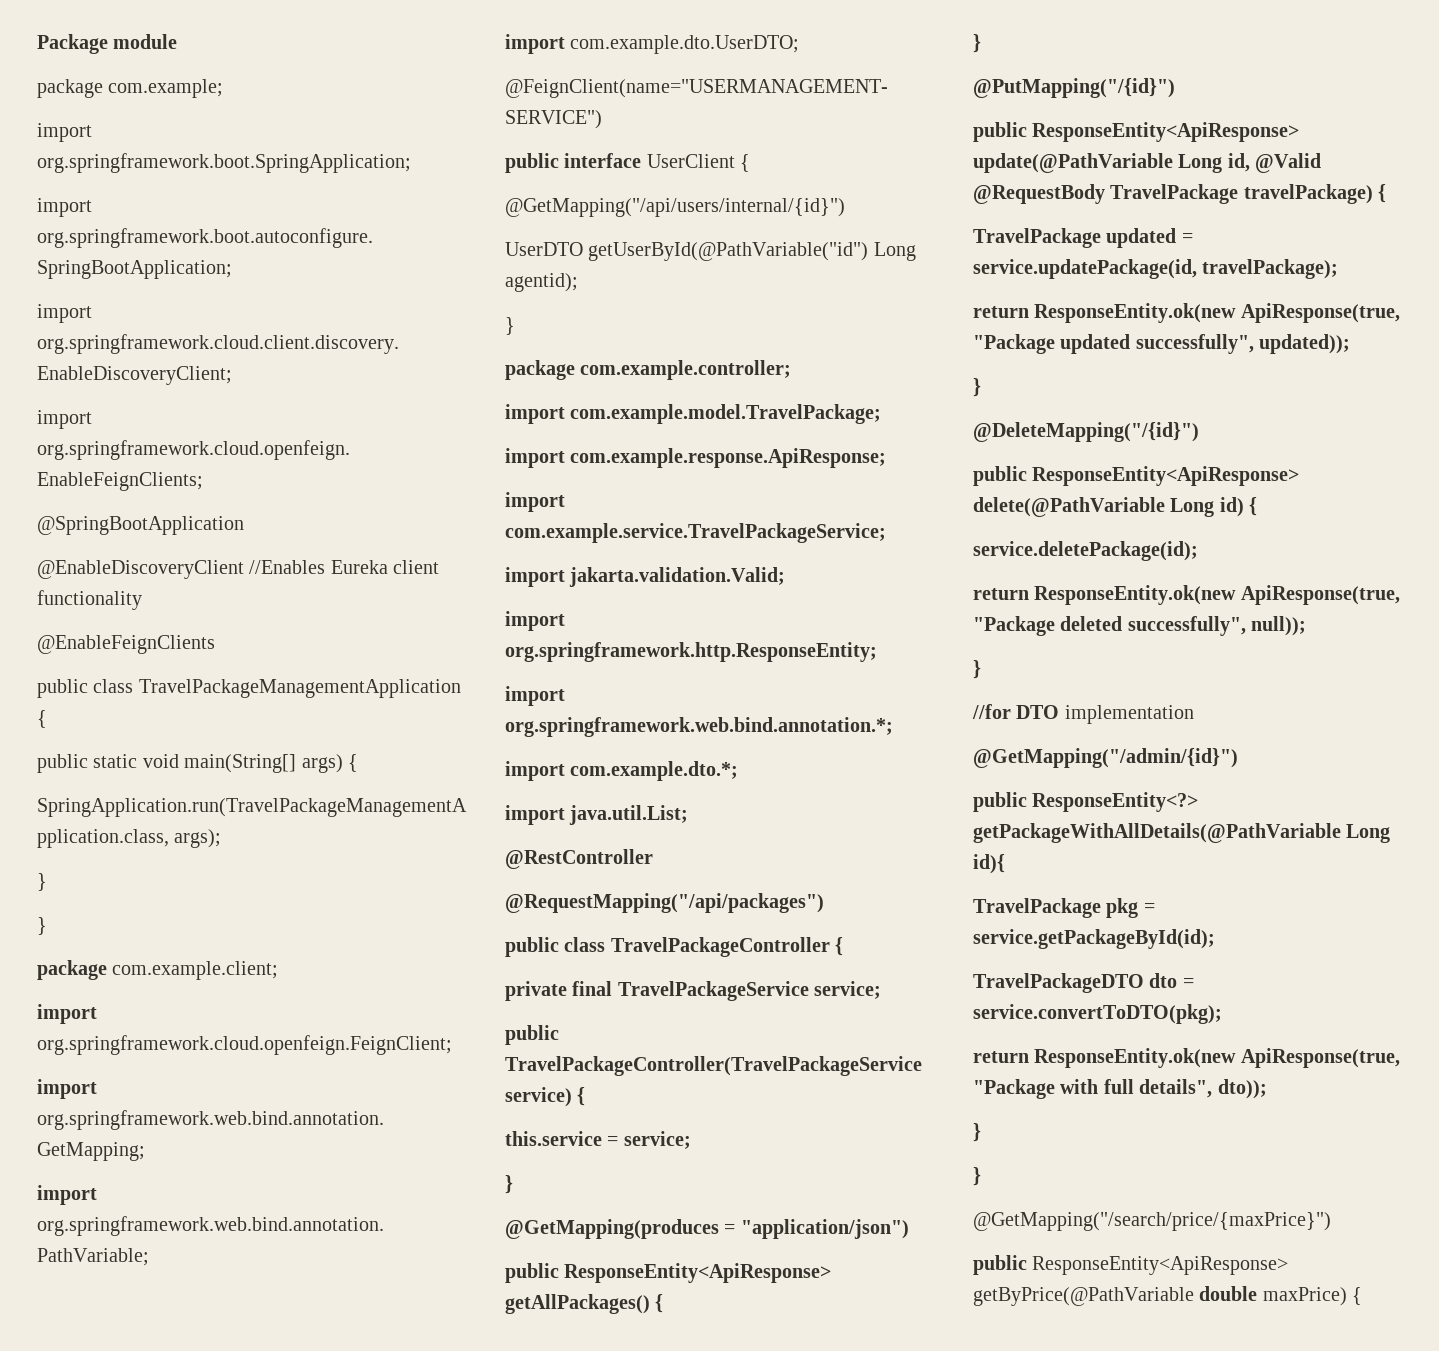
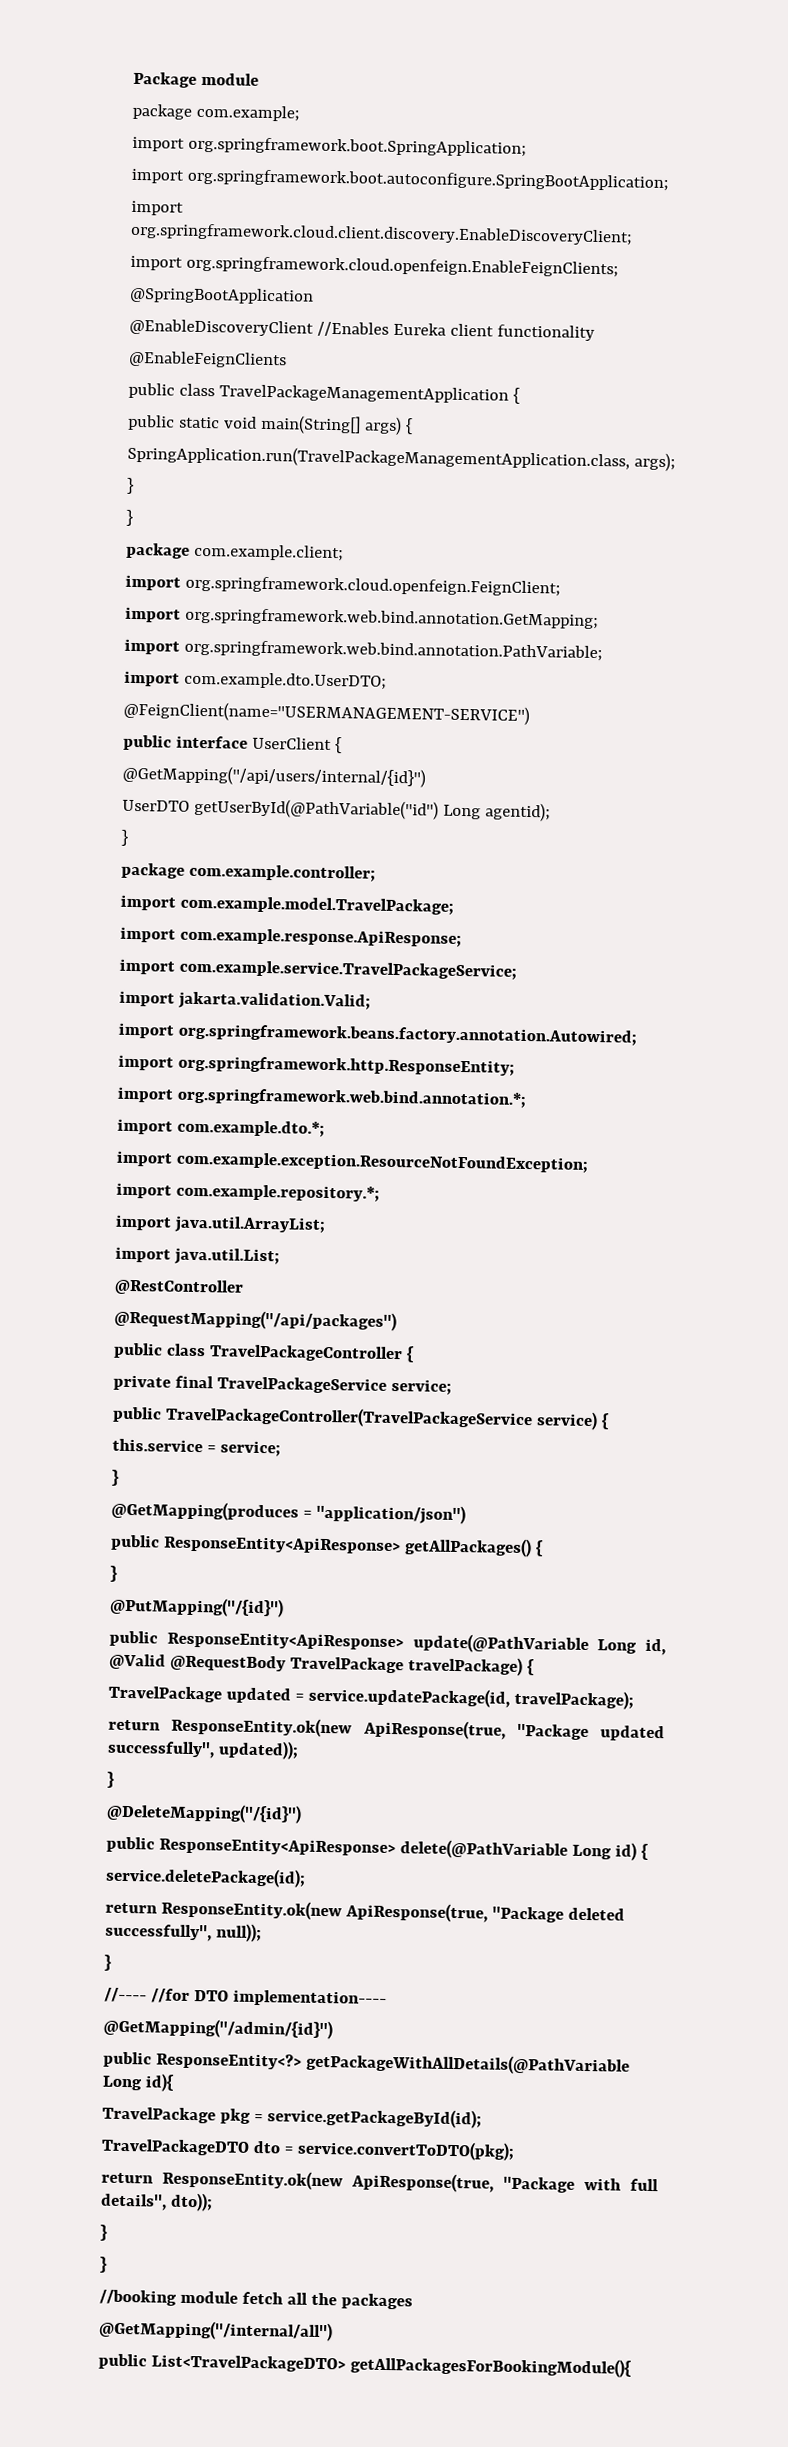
(786, 577) none -> [118,1022,637,1046] // import org.springframework.beans.factory.annotation.Autowired;
(739, 771) none -> [116,1150,589,1173] [116,1182,380,1202] [115,1214,326,1234] // import com.example.exception.ResourceNotFoundException; // import com.example.repository.*; // import java.util.ArrayList;
(981, 669) none -> [104,1987,147,2003] //----
[1064,705,1194,724] implementation -> [232,1989,387,2007] implementation----
[973,1212,1331,1231] [973,1255,1289,1275] [973,1286,1363,1306] @GetMapping("/search/price/{maxPrice}") // public ResponseEntity<ApiResponse> getByPrice(@PathVariable double maxPrice) { -> [99,2289,413,2310] [99,2319,333,2342] [98,2353,632,2378] //booking module fetch all the packages // @GetMapping("/internal/all") // public List<TravelPackageDTO> getAllPackagesForBookingModule(){

